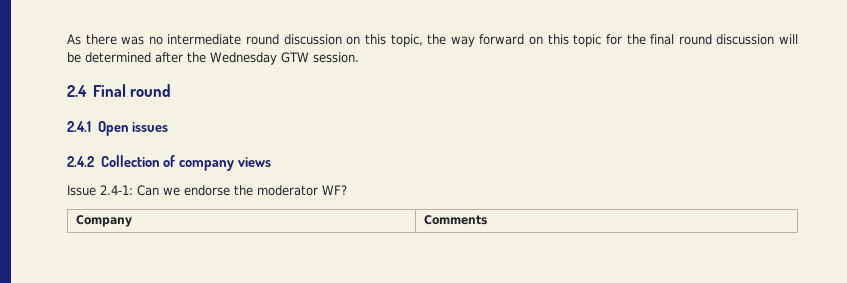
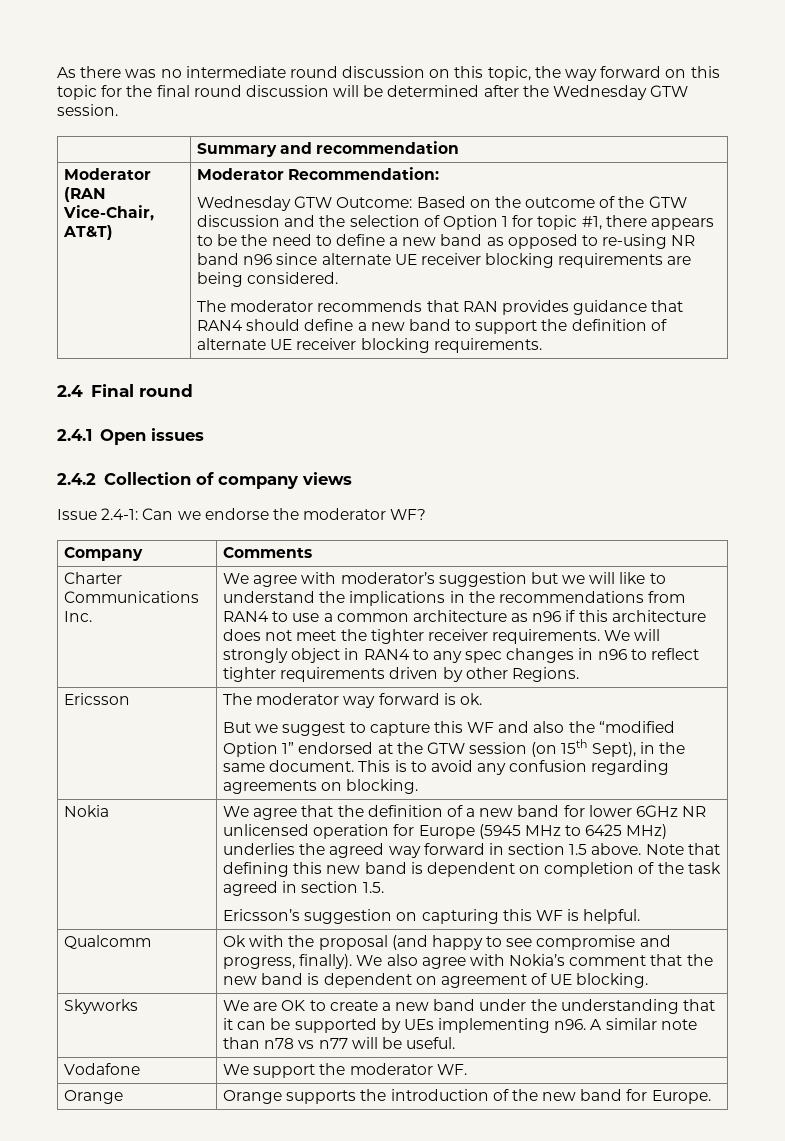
(359, 57) none -> [196,141,460,157] [63,168,151,180] [63,187,106,202] [62,205,154,221] [62,225,113,240] [196,167,440,180] [196,196,687,211] [196,215,714,230] [196,234,696,249] [196,253,692,268] [196,272,339,287] [196,300,684,315] [196,319,667,334] [196,338,542,353] // | Summary and recommendation // Moderator (RAN Vice-Chair, AT&T) | Moderator Recommendation: // Wednesday GTW Outcome: Based on the outcome of the GTW discussion and the selection of Option 1 for topic #1, there appears to be the need to define a new band as opposed to re-using NR band n96 since alternate UE receiver blocking requirements are being considered. // The moderator recommends that RAN provides guidance that RAN4 should define a new band to support the definition of alternate UE receiver blocking requirements.
(488, 220) none -> [63,572,122,584] [63,591,199,603] [63,611,92,622] [222,572,666,587] [222,591,686,606] [222,610,706,622] [222,629,661,644] [222,648,699,663] [222,667,579,682] [63,693,130,705] [222,693,482,708] [222,721,675,736] [222,739,685,757] [222,760,670,775] [222,779,419,794] [63,805,109,817] [222,805,707,820] [222,824,668,839] [222,843,720,858] [222,862,721,877] [222,881,384,896] [222,909,641,924] [63,935,151,949] [222,935,671,950] [222,954,713,969] [222,973,649,988] [63,999,138,1014] [222,999,715,1014] [222,1018,697,1033] [222,1037,456,1049] [63,1063,140,1075] [222,1063,467,1078] [63,1090,123,1104] [222,1089,711,1104] // Charter Communications Inc. | We agree with moderator’s suggestion but we will like to understand the implications in the recommendations from RAN4 to use a common architecture as n96 if this architecture does not meet the tighter receiver requirements. We will strongly object in RAN4 to any spec changes in n96 to reflect tighter requirements driven by other Regions. // Ericsson | The moderator way forward is ok. // But we suggest to capture this WF and also the “modified Option 1” endorsed at the GTW session (on 15th Sept), in the same document. This is to avoid any confusion regarding agreements on blocking. // Nokia | We agree that the definition of a new band for lower 6GHz NR unlicensed operation for Europe (5945 MHz to 6425 MHz) underlies the agreed way forward in section 1.5 above. Note that defining this new band is dependent on completion of the task agreed in section 1.5. // Ericsson’s suggestion on capturing this WF is helpful. // Qualcomm | Ok with the proposal (and happy to see compromise and progress, finally). We also agree with Nokia’s comment that the new band is dependent on agreement of UE blocking. // Skyworks | We are OK to create a new band under the understanding that it can be supported by UEs implementing n96. A similar note than n78 vs n77 will be useful. // Vodafone | We support the moderator WF. // Orange | Orange supports the introduction of the new band for Europe.

